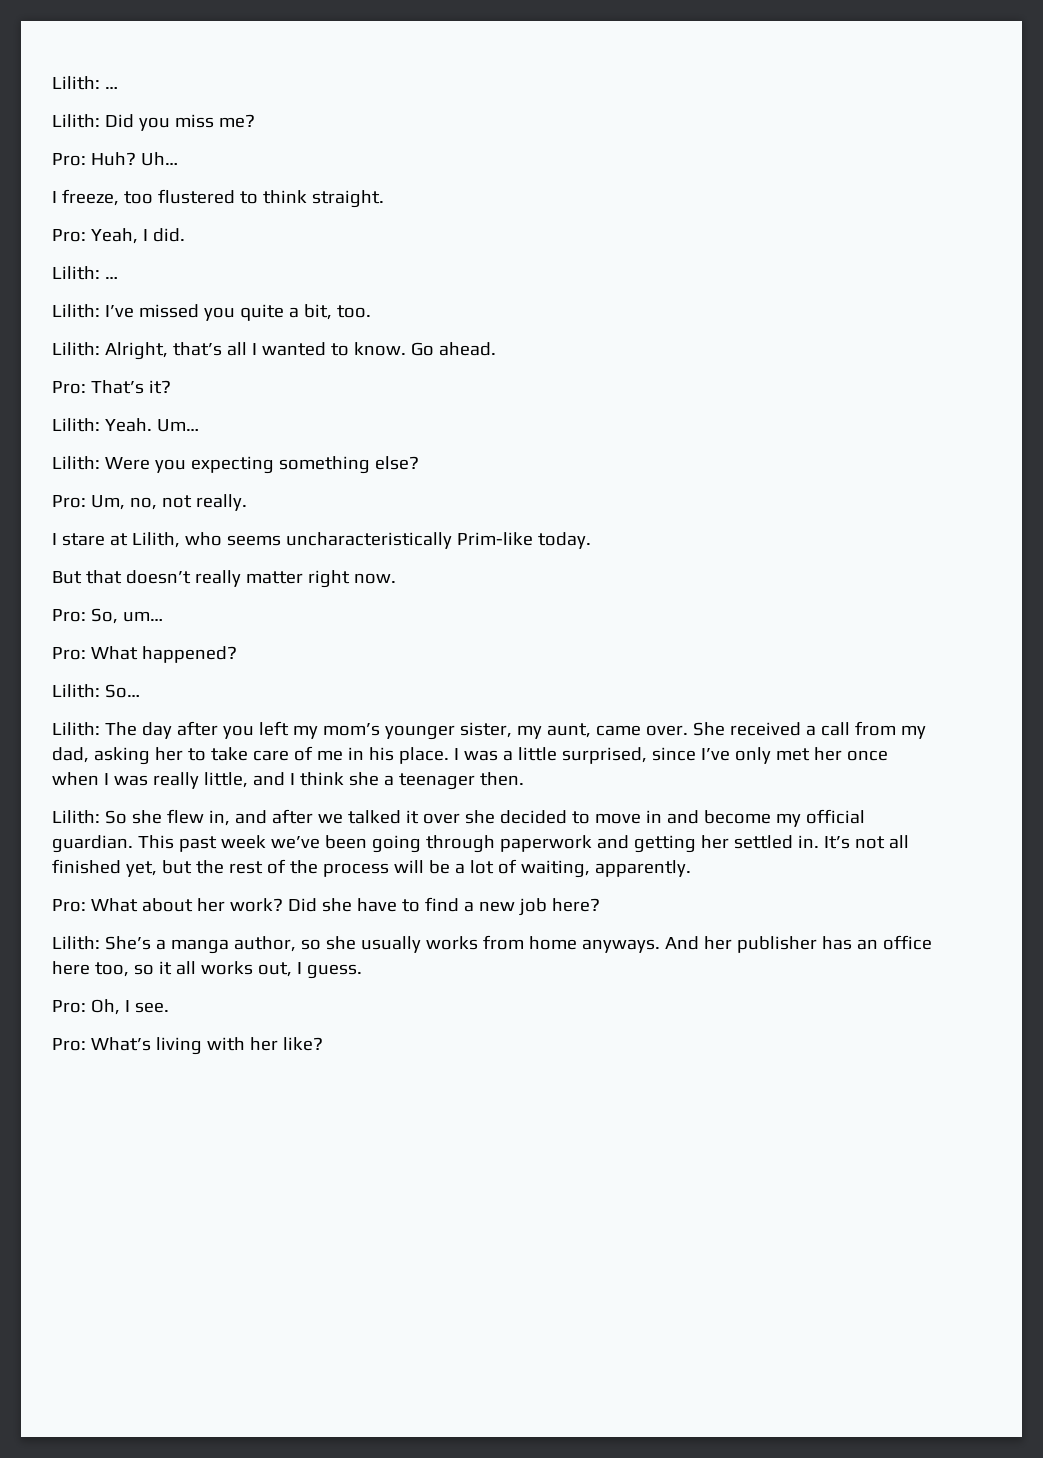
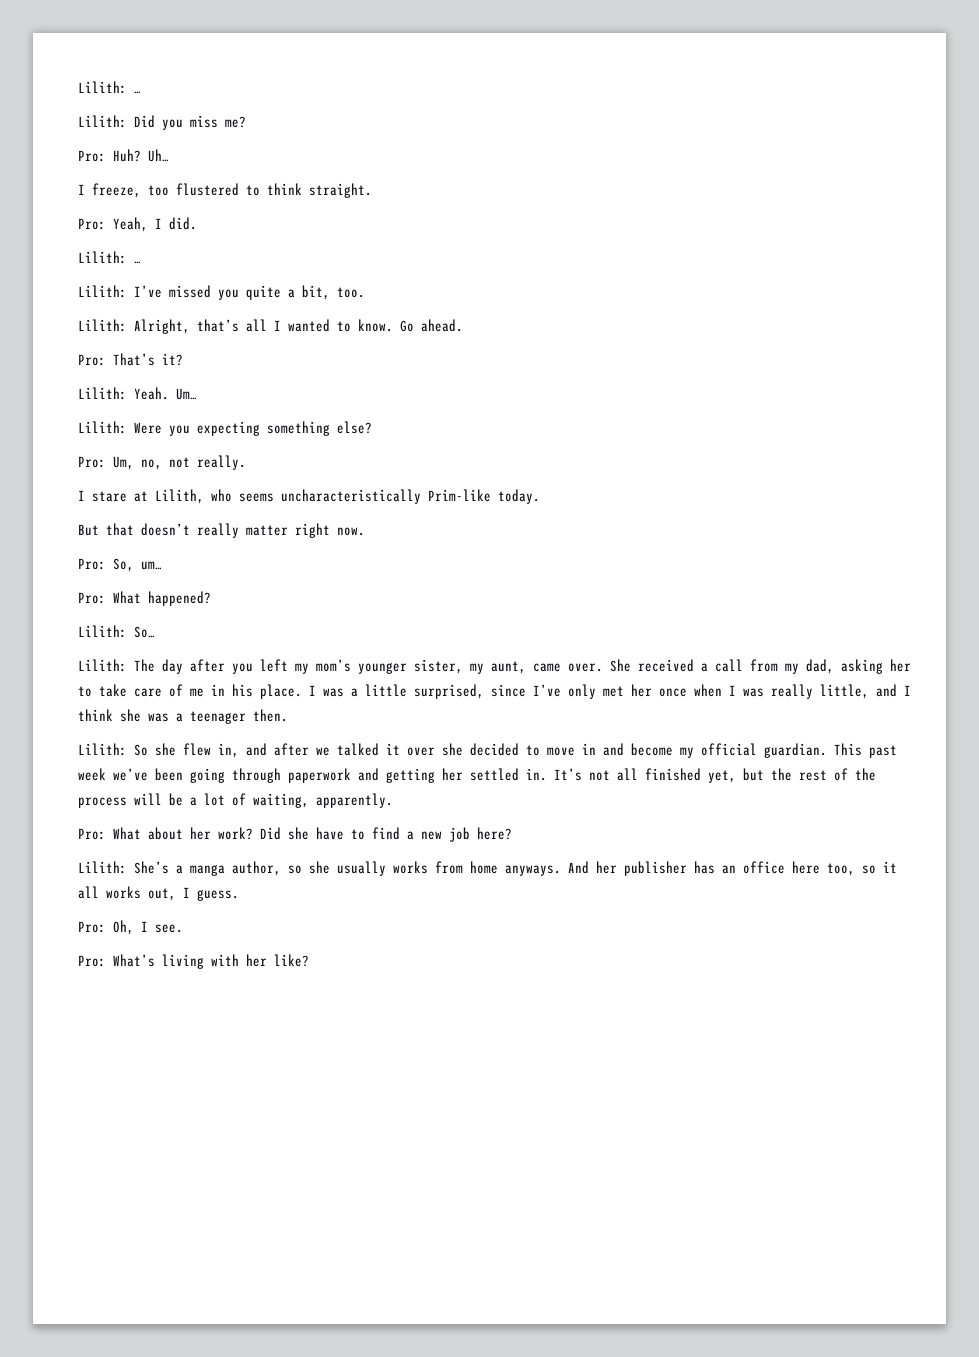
(379, 779) none -> [148,713,169,722] was

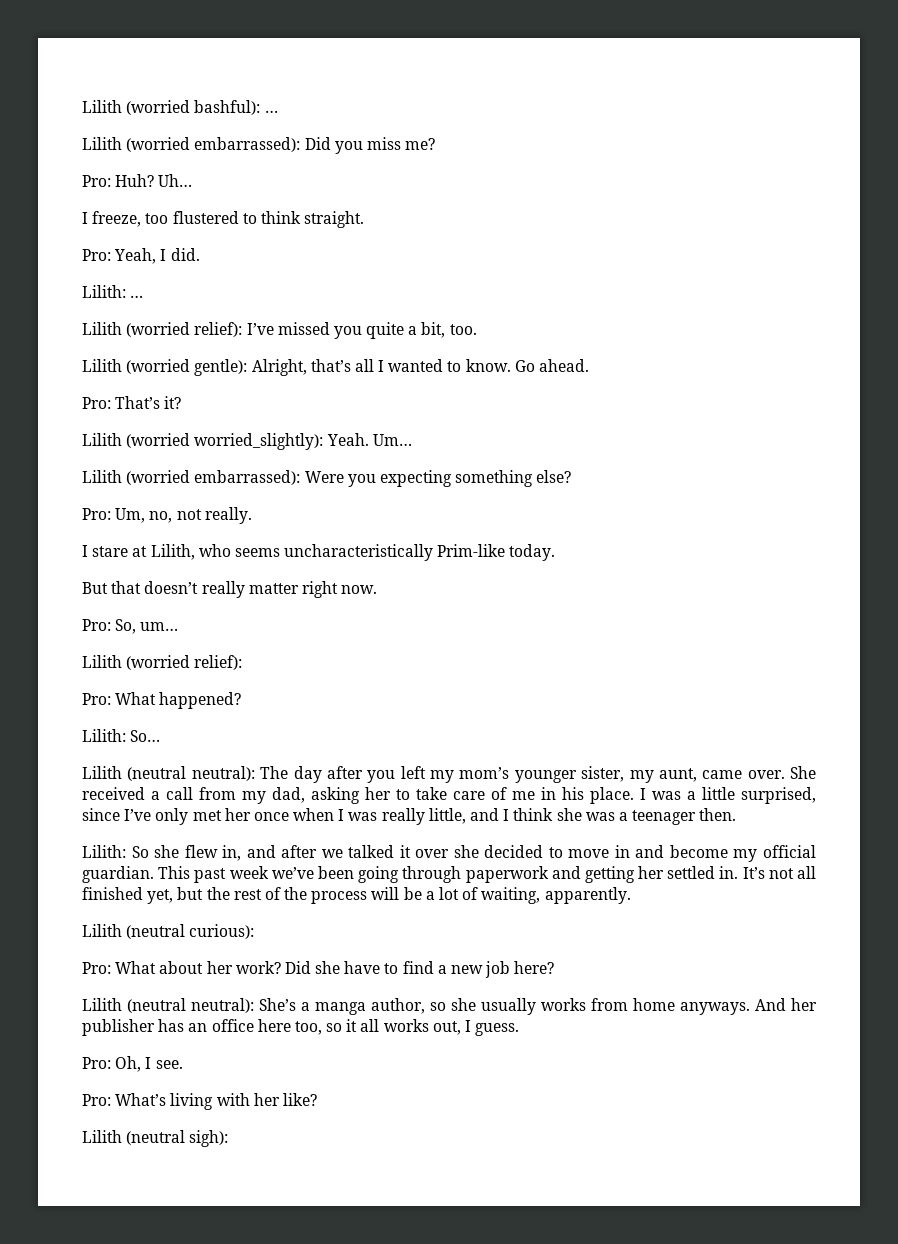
[78,81,141,94] [78,115,127,128] Lilith: … // Lilith: -> [82,100,278,115] [82,137,301,152] Lilith (worried bashful): … // Lilith (worried embarrassed):
[78,285,127,298] Lilith: -> [82,322,243,337] Lilith (worried relief):
[78,319,127,332] Lilith: -> [82,359,248,376] Lilith (worried gentle):
[78,387,127,400] Lilith: -> [82,433,324,450] Lilith (worried worried_slightly):
[78,421,127,434] Lilith: -> [82,470,301,485] Lilith (worried embarrassed):
(162, 565) none -> [82,655,243,670] // Lilith (worried relief):
[78,659,127,672] Lilith: -> [82,766,255,781] Lilith (neutral neutral):
(393, 800) none -> [82,924,255,939] // Lilith (neutral curious):
[78,861,127,874] Lilith: -> [82,998,254,1013] Lilith (neutral neutral):
(309, 960) none -> [82,1130,229,1147] // Lilith (neutral sigh):

